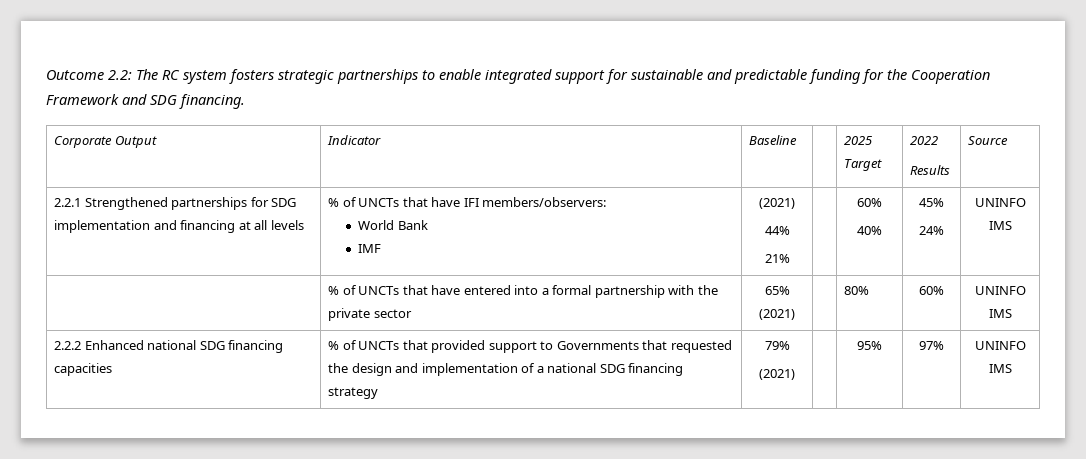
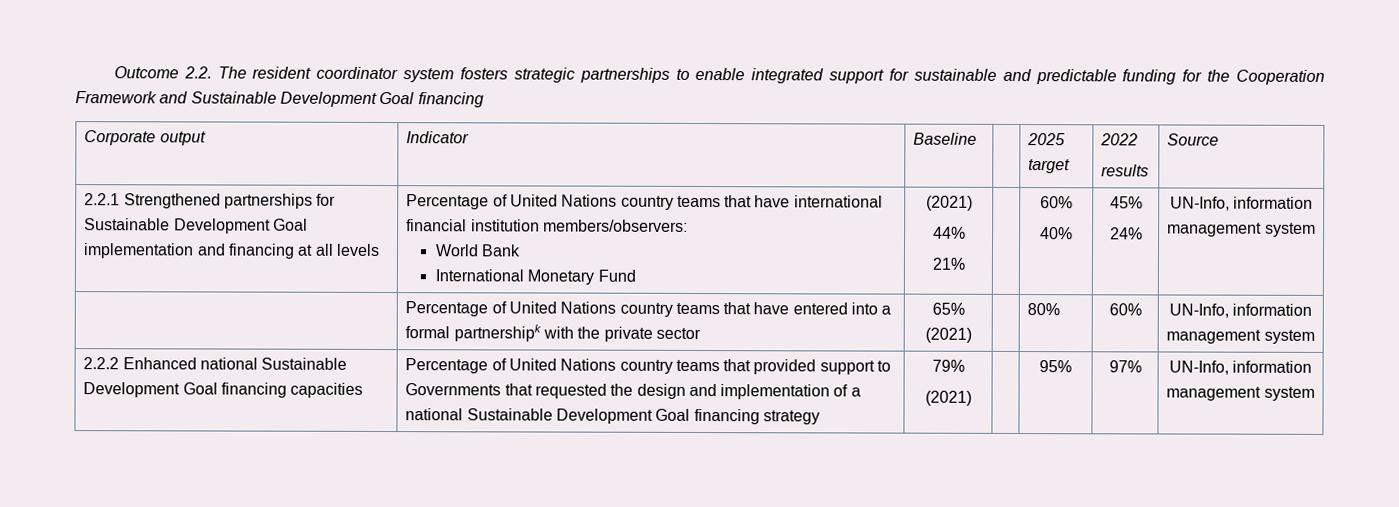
[108,69,180,80] 2.2: The RC -> [183,66,399,80] 2.2. The resident coordinator
[150,94,245,109] SDG financing. -> [190,91,484,108] Sustainable Development Goal financing
[114,136,157,148] Output -> [159,131,206,146] output
[844,159,883,171] Target -> [1028,159,1071,174] target
[910,165,951,175] Results -> [1101,164,1150,177] results
[271,198,297,207] SDG -> [84,218,308,234] Sustainable Development Goal
[328,197,479,207] % of UNCTs that have IFI -> [406,194,883,210] [406,219,540,232] Percentage of United Nations country teams that have international financial institution
[358,244,382,253] IMF -> [434,269,636,285] International Monetary Fund
[974,198,1026,207] [988,221,1012,230] [328,285,400,295] UNINFO IMS // | % of UNCTs -> [1169,196,1314,211] [1167,222,1316,237] [405,301,720,317] UN-Info, information management system // | Percentage of United Nations country teams
[594,285,665,298] partnership -> [453,324,541,342] partnershipk
[974,286,1026,295] [988,309,1012,318] UNINFO IMS -> [1168,303,1313,318] [1166,329,1315,344] UN-Info, information management system
[199,341,225,350] SDG -> [261,357,348,370] [83,382,218,398] Sustainable Development Goal
[328,340,400,350] % of UNCTs -> [405,358,720,374] Percentage of United Nations country teams
[599,364,625,373] SDG -> [466,408,691,424] Sustainable Development Goal
[974,341,1026,350] [988,364,1012,373] UNINFO IMS -> [1168,360,1313,375] [1166,386,1315,401] UN-Info, information management system

